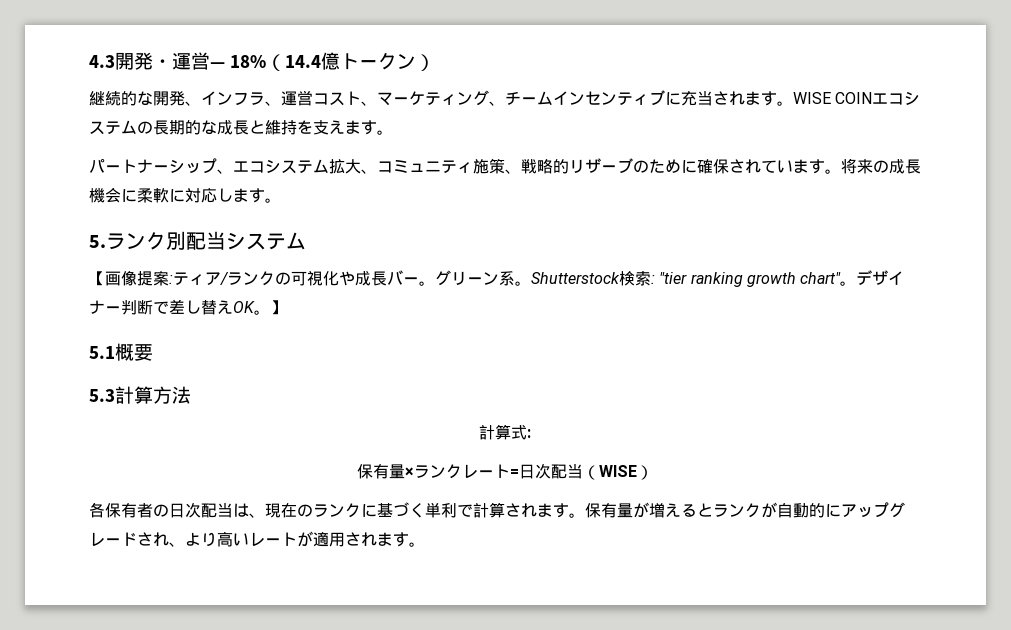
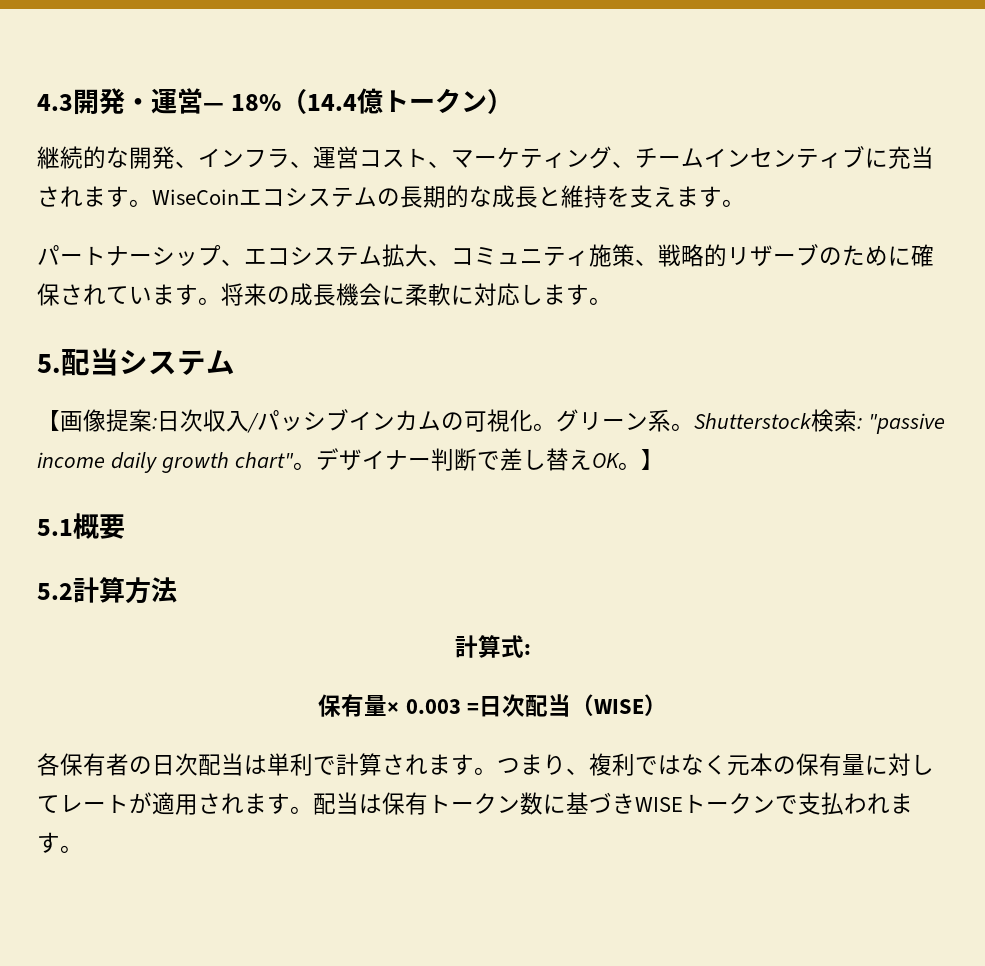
[793,92,873,104] WISE COIN -> [152,189,239,205] WiseCoin
[106,231,186,250] ランク別 -> (61, 363) none
[173,270,419,286] ティア/ランクの可視化や成長バー -> [157,409,533,433] 日次収入/パッシブインカムの可視化
[659,272,743,287] "tier ranking -> [868,413,946,434] [37,452,158,473] "passive income daily
[89,389,115,402] 5.3 -> [37,583,73,600] 5.2
[414,464,510,479] ランクレート -> [405,699,461,714] 0.003
[249,502,425,518] 、現在のランクに基づく -> (267, 765) none
[585,502,905,518] [89,531,249,547] 保有量が増えるとランクが自動的にアップグレードされ、より高い -> [497,753,934,776] [37,795,60,813] つまり、複利ではなく元本の保有量に対して
(425, 544) none -> [313,792,913,815] [37,832,83,853] 配当は保有トークン数に基づきWISEトークンで支払われます。

